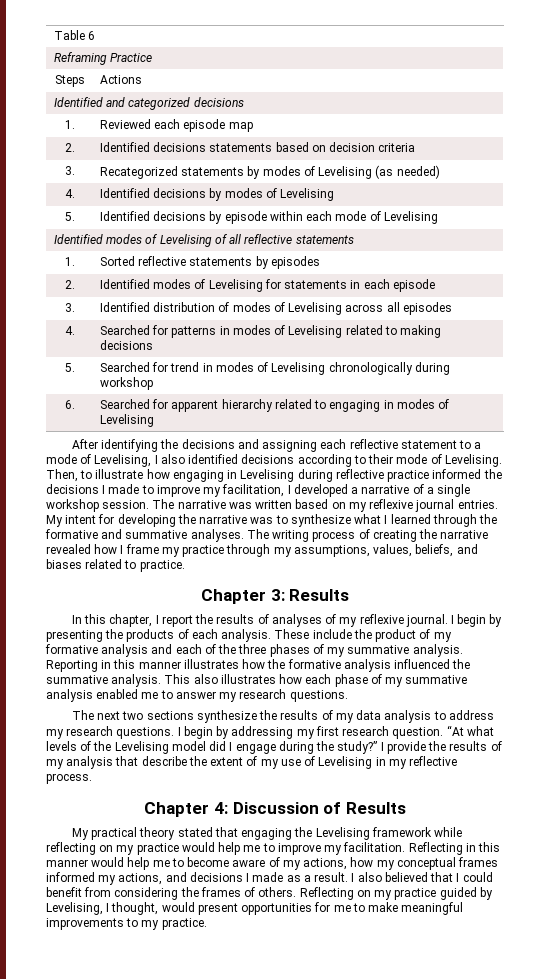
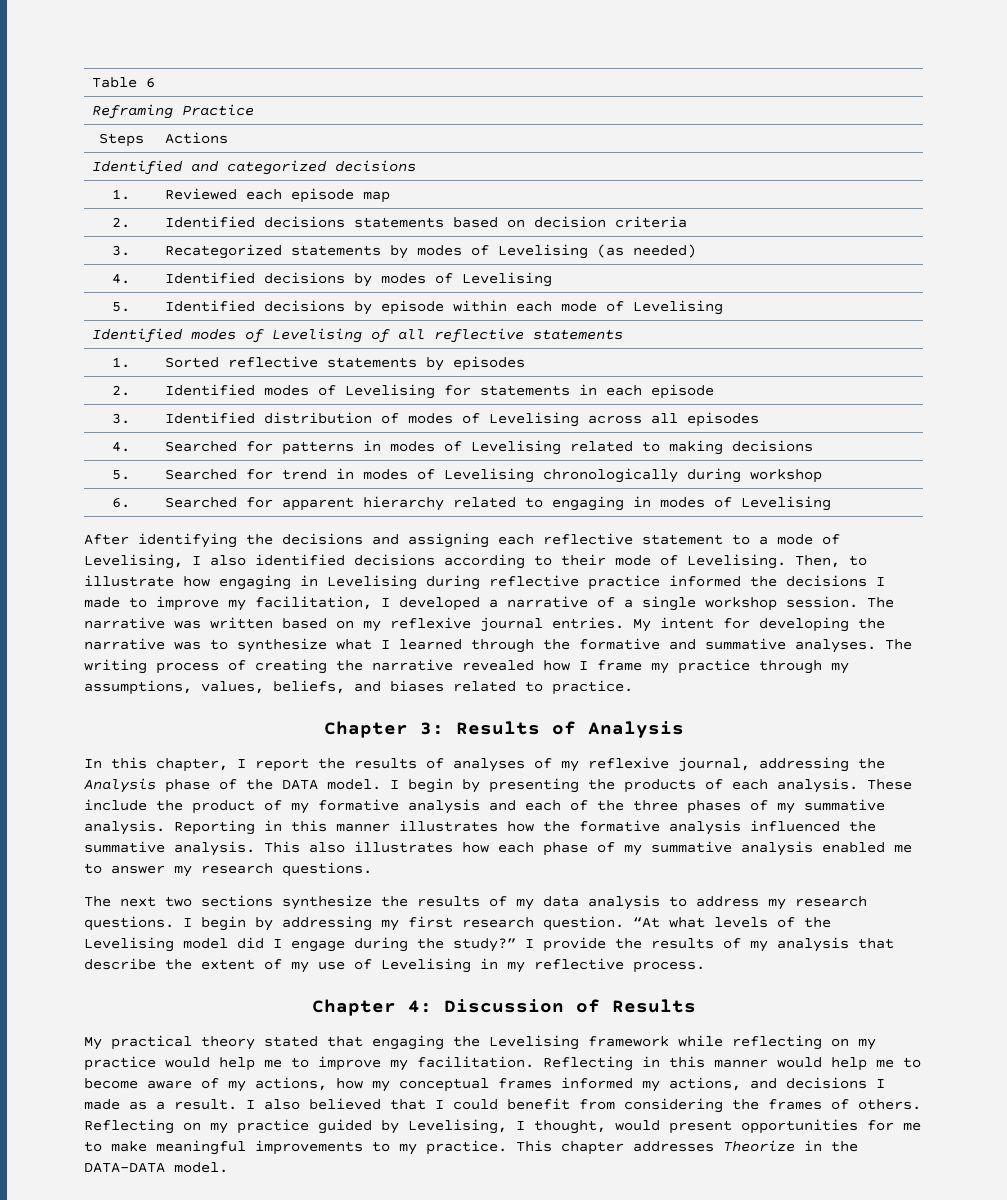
(350, 595) none -> [551,721,684,738] of Analysis
[405,614,448,627] journal. -> [678,757,885,772] [84,778,381,793] journal, addressing the Analysis phase of the DATA model.
(207, 924) none -> [516,1140,858,1155] [84,1162,228,1173] This chapter addresses Theorize in the DATA-DATA model.

